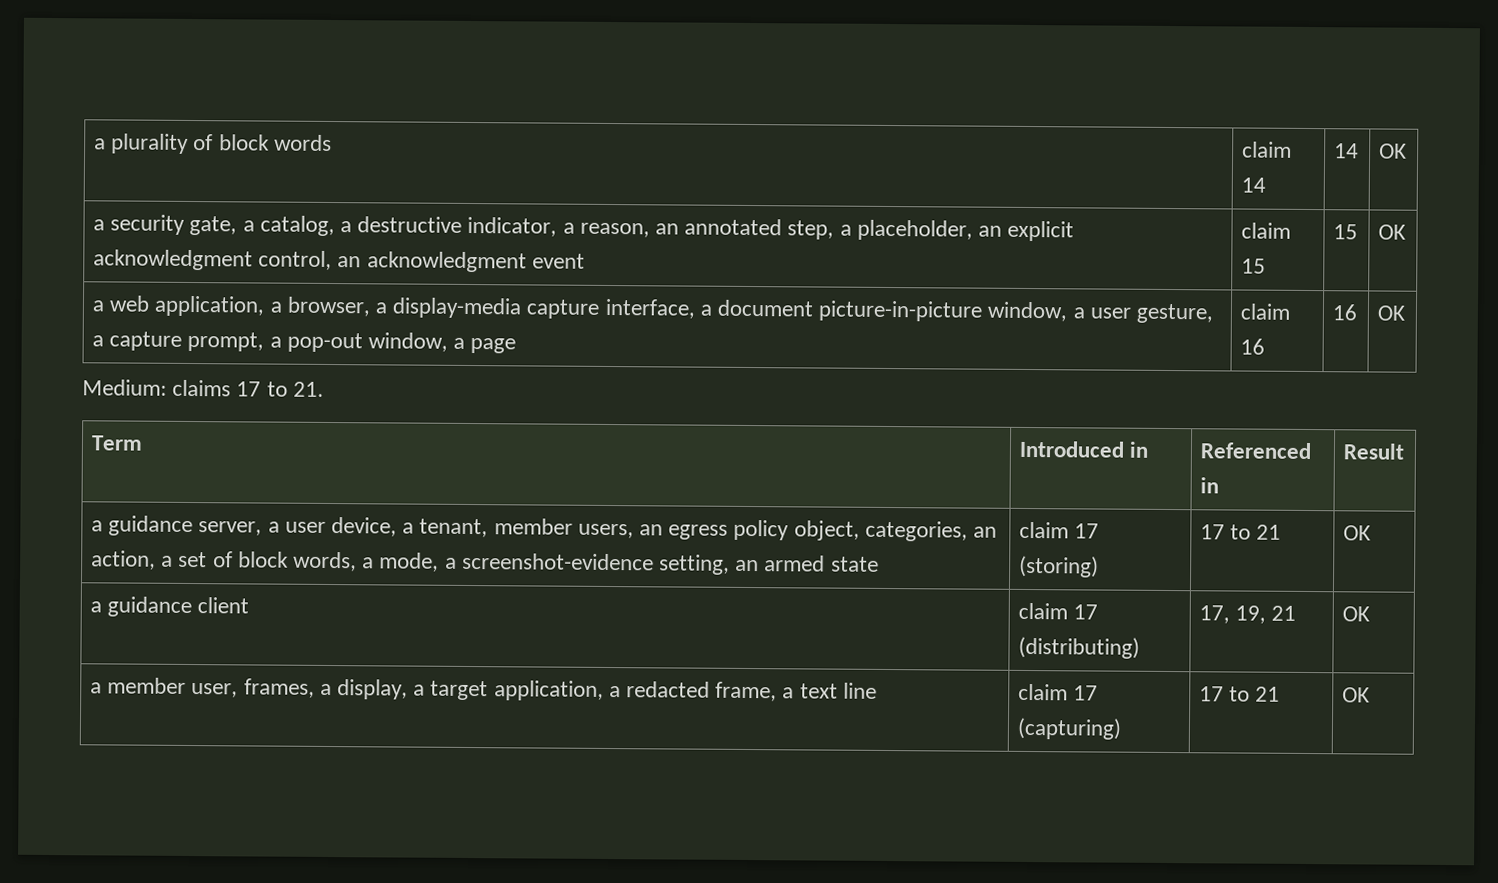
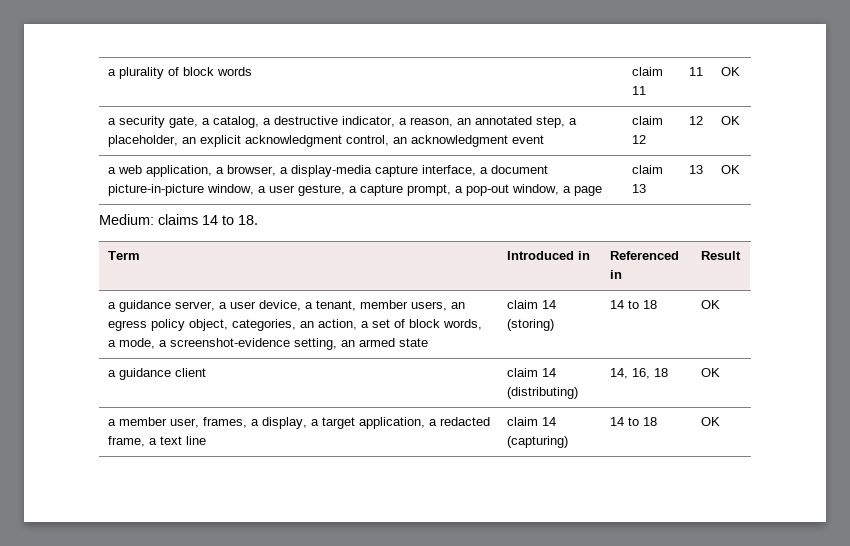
[1240,177,1266,193] [1333,143,1359,159] 14 | 14 -> [631,86,646,95] [688,67,703,76] 11 | 11
[1240,258,1266,274] [1332,224,1358,240] 15 | 15 -> [631,135,646,144] [688,116,703,125] 12 | 12
[1239,338,1265,355] [1331,304,1357,321] 16 | 16 -> [631,184,646,193] [688,165,703,174] 13 | 13
[236,381,324,397] 17 to 21. -> [202,215,258,225] 14 to 18.
[1074,523,1100,539] 17 -> [541,300,556,309] 14
[1199,524,1282,540] 17 to 21 -> [609,300,657,309] 14 to 18
[1073,604,1099,620] 17 -> [541,368,556,377] 14
[1198,605,1297,624] 17, 19, 21 -> [609,368,668,379] 14, 16, 18
[1073,685,1099,701] 17 -> [541,417,556,426] 14
[1198,686,1281,702] 17 to 21 -> [609,417,657,426] 14 to 18

